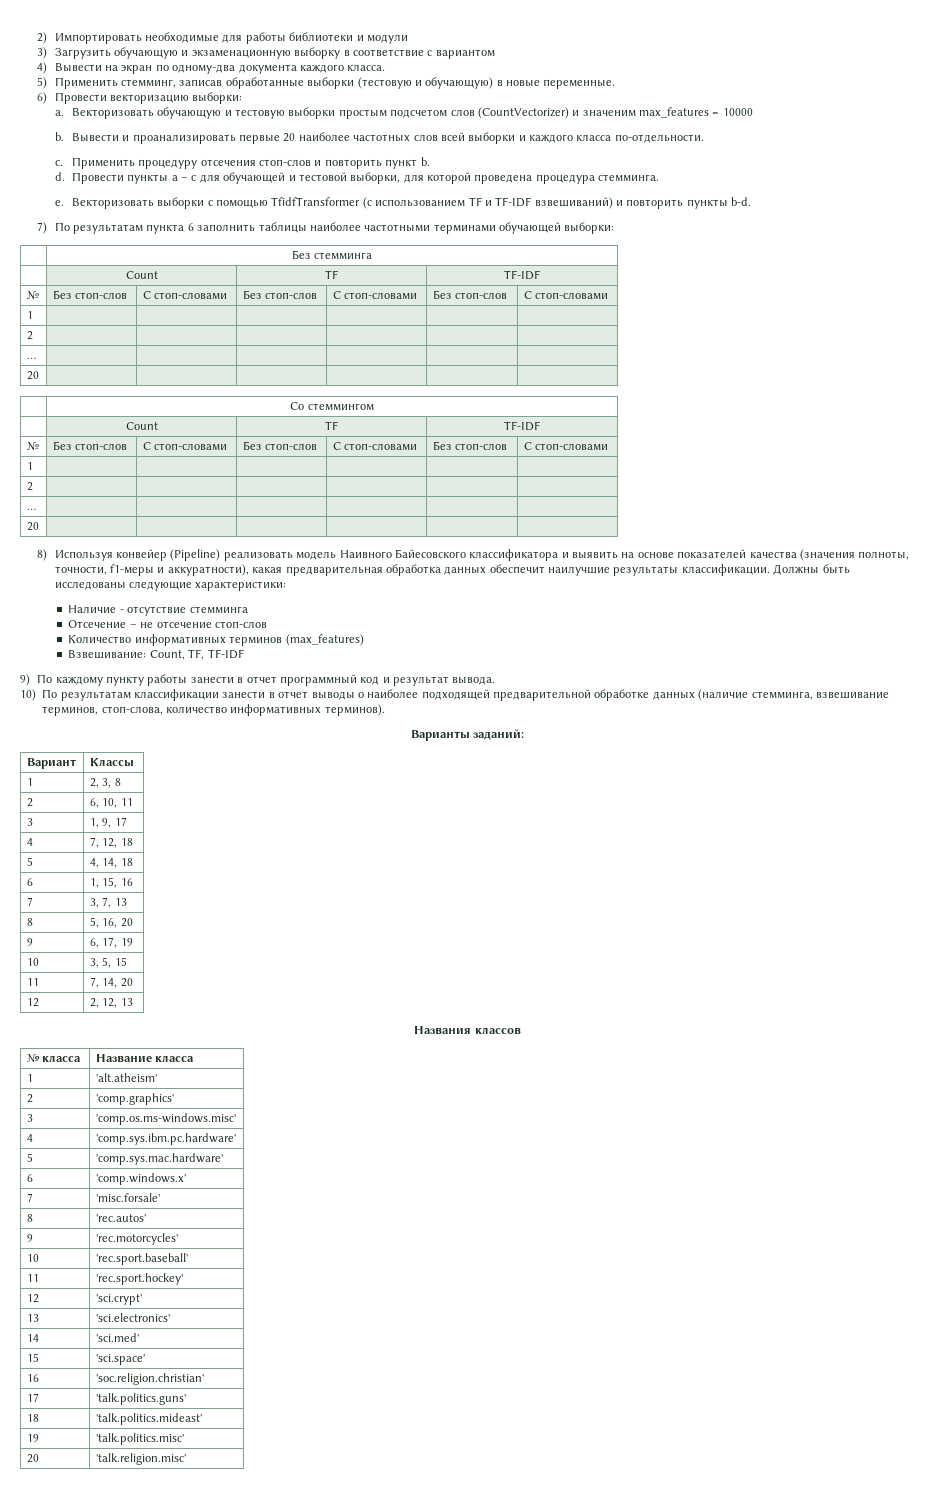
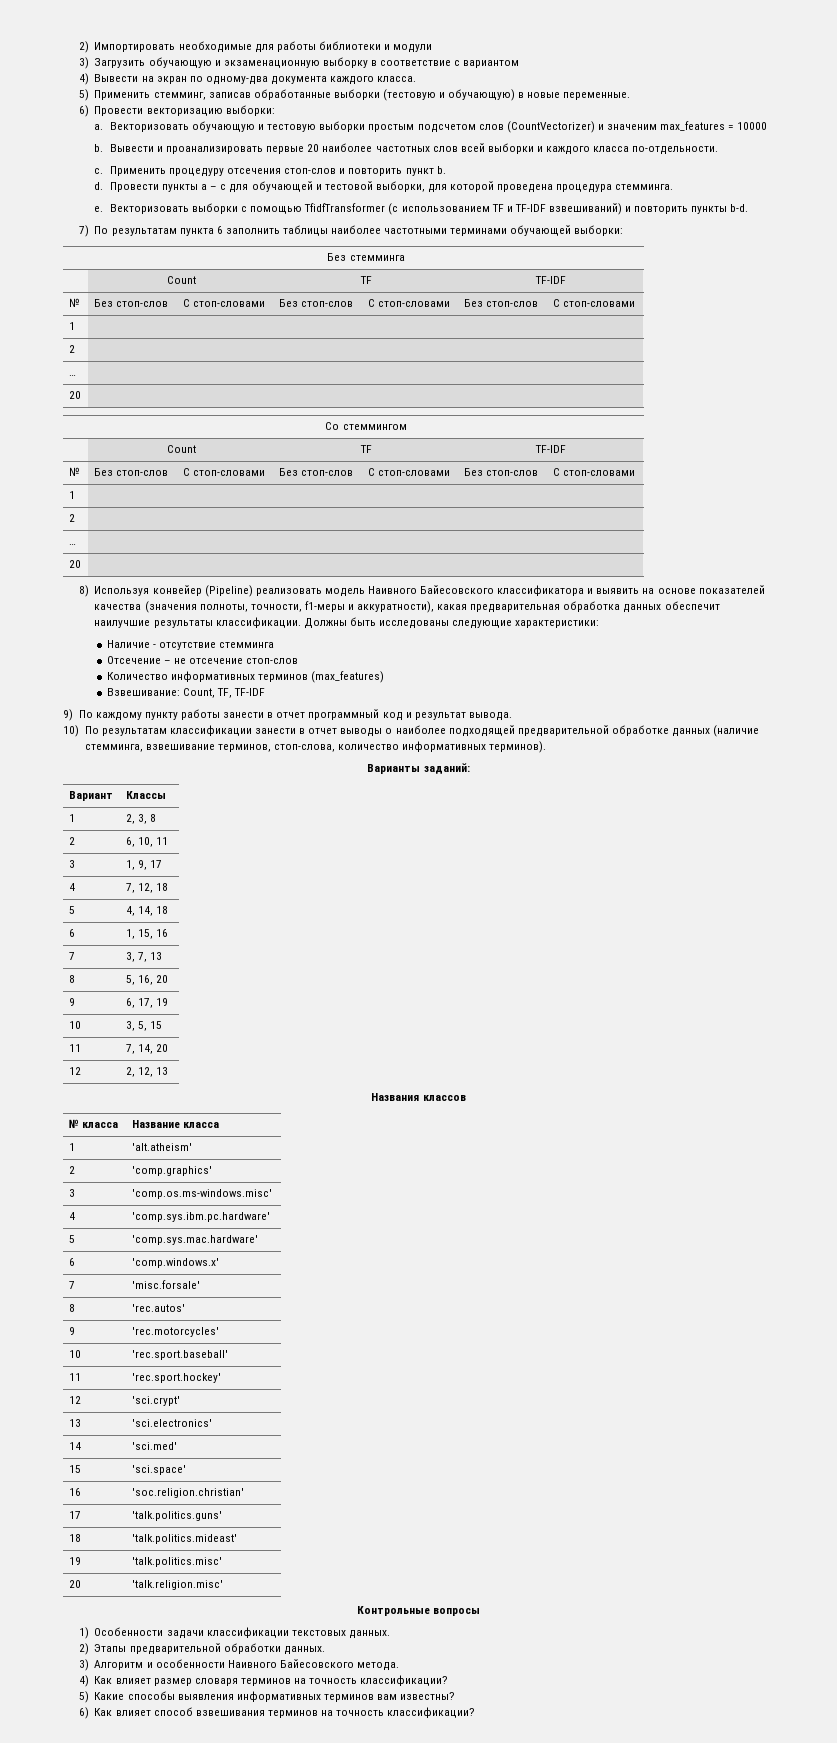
(186, 1459) none -> [356,1606,481,1616] [78,1627,390,1639] [78,1643,325,1655] [78,1659,399,1671] [78,1675,449,1687] [78,1691,456,1703] [78,1707,476,1719] // Контрольные вопросы // 1) Особенности задачи классификации текстовых данных. // 2) Этапы предварительной обработки данных. // 3) Алгоритм и особенности Наивного Байесовского метода. // 4) Как влияет размер словаря терминов на точность классификации? // 5) Какие способы выявления информативных терминов вам известны? // 6) Как влияет способ взвешивания терминов на точность классификации?

